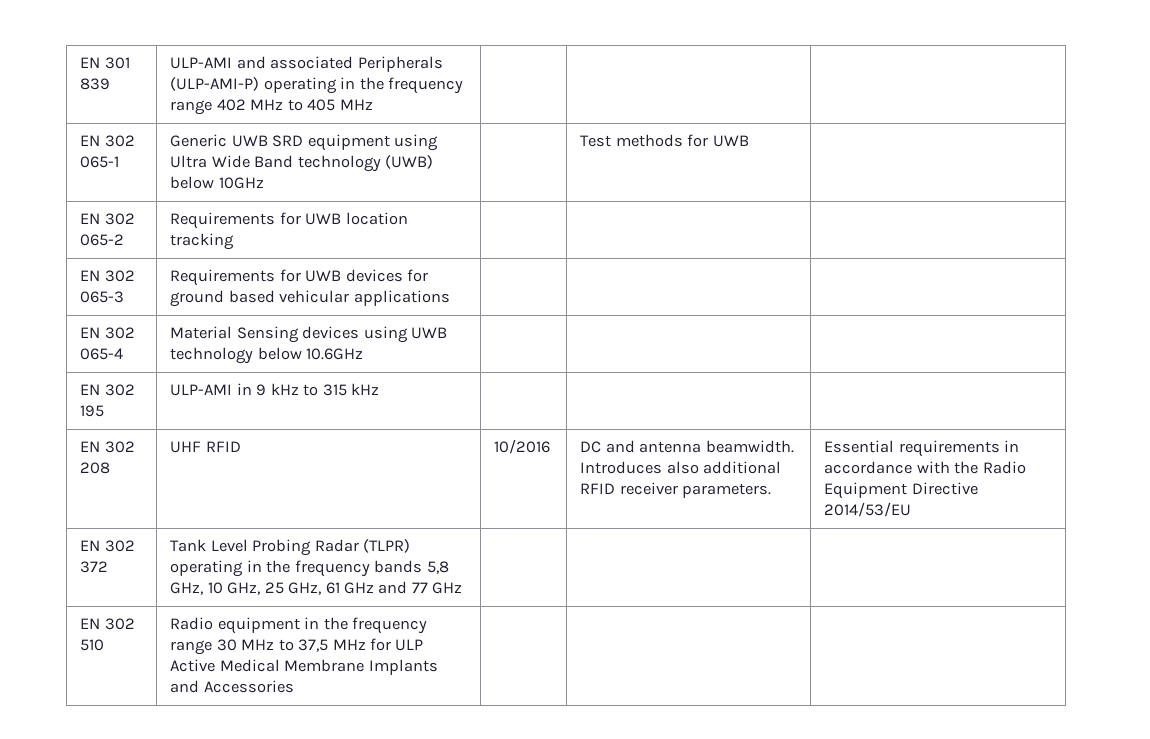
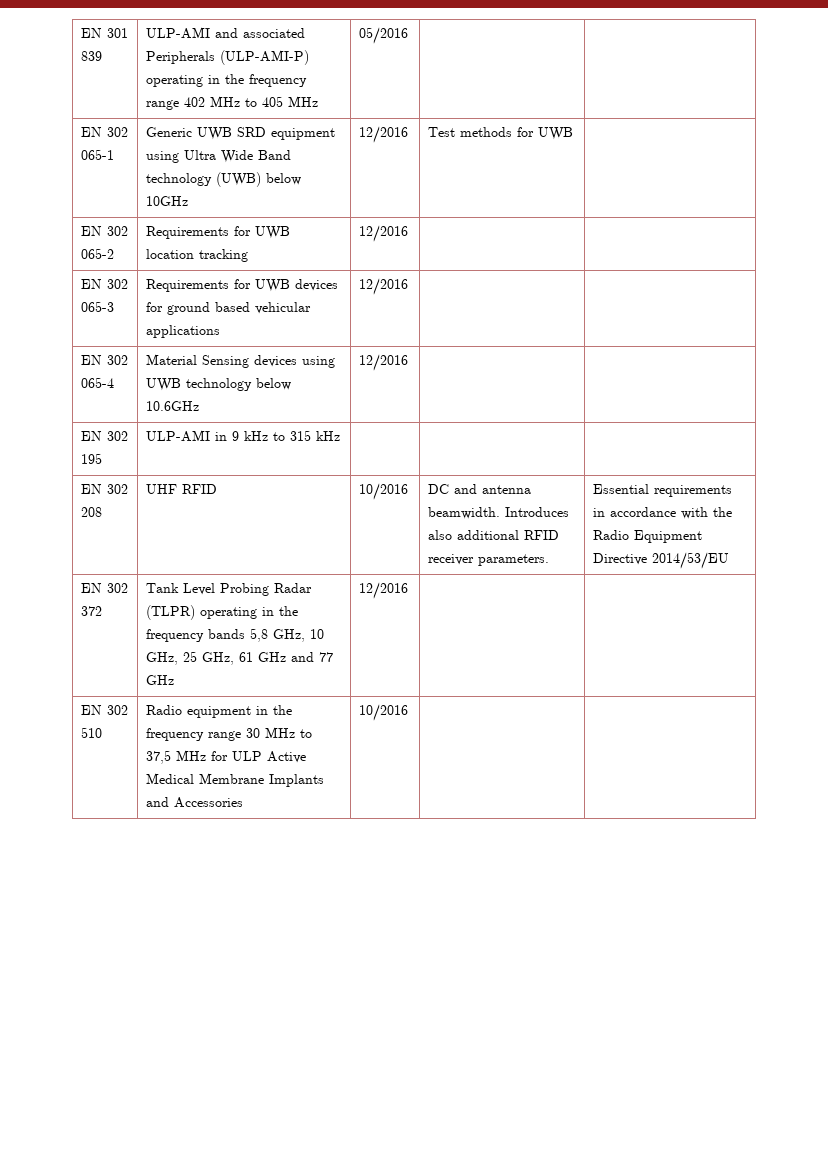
(373, 104) none -> [359,27,409,44] 05/2016
(264, 183) none -> [359,126,409,143] 12/2016
(235, 241) none -> [359,225,409,242] 12/2016
(450, 298) none -> [359,278,409,295] 12/2016
(364, 354) none -> [359,354,409,371] 12/2016
(463, 588) none -> [359,582,409,599] 12/2016
(294, 686) none -> [359,704,409,721] 10/2016

